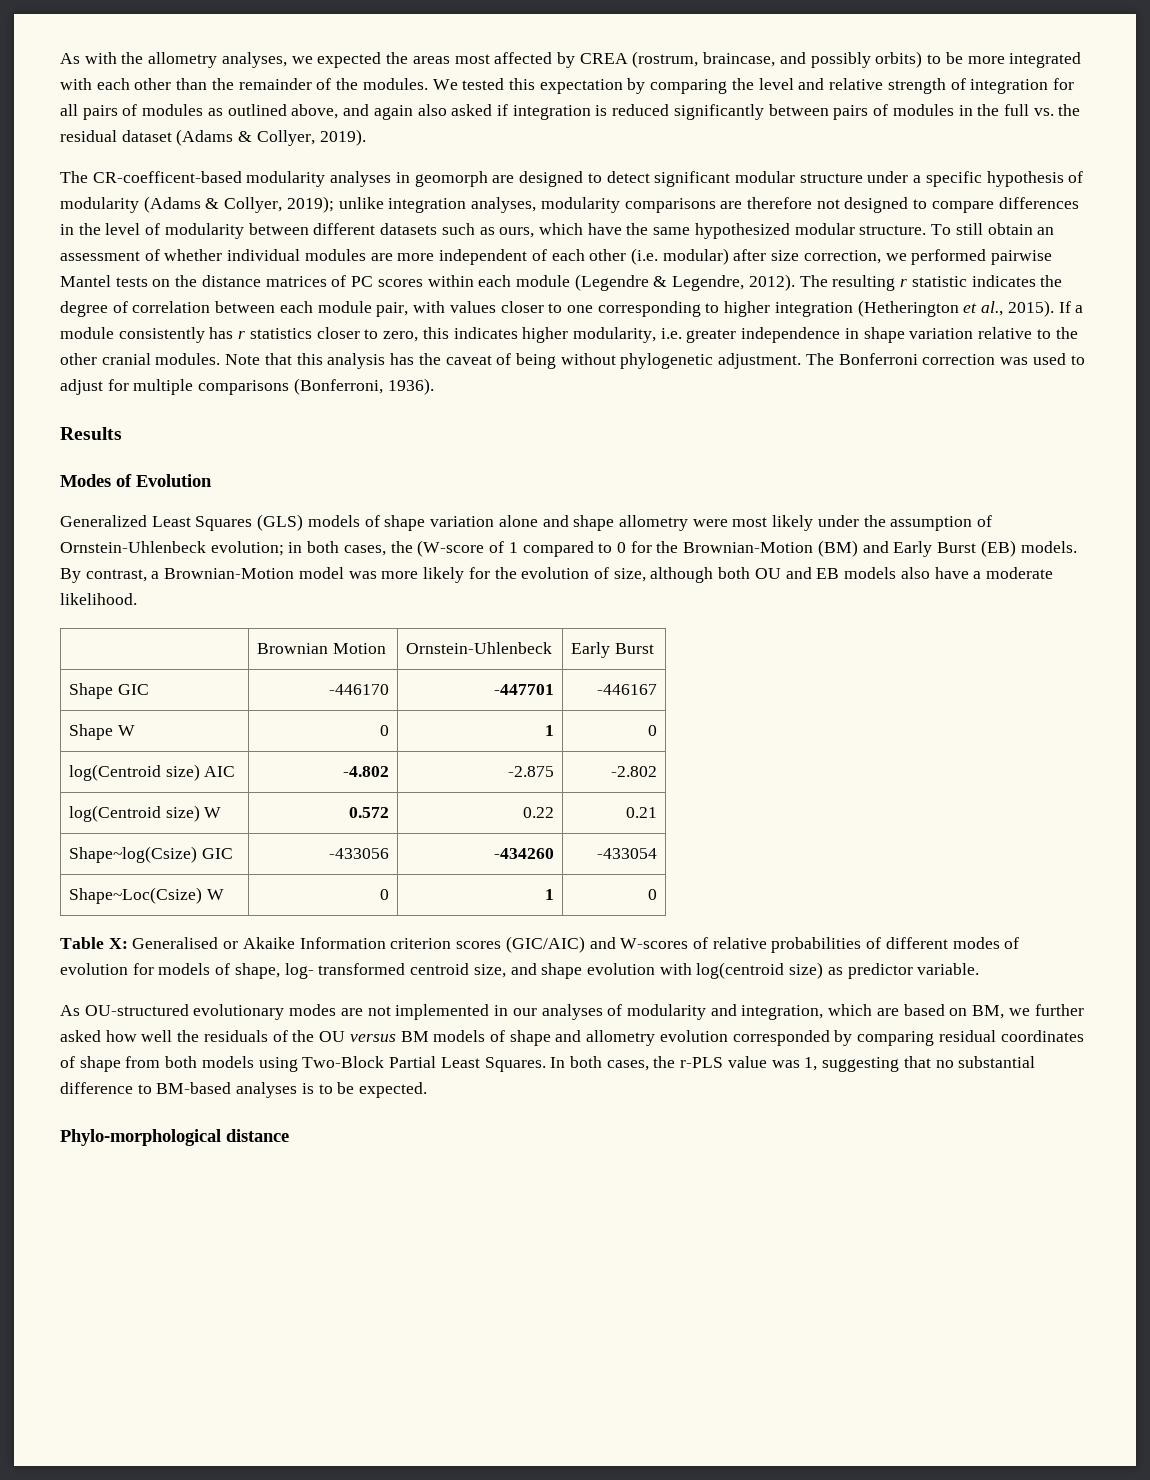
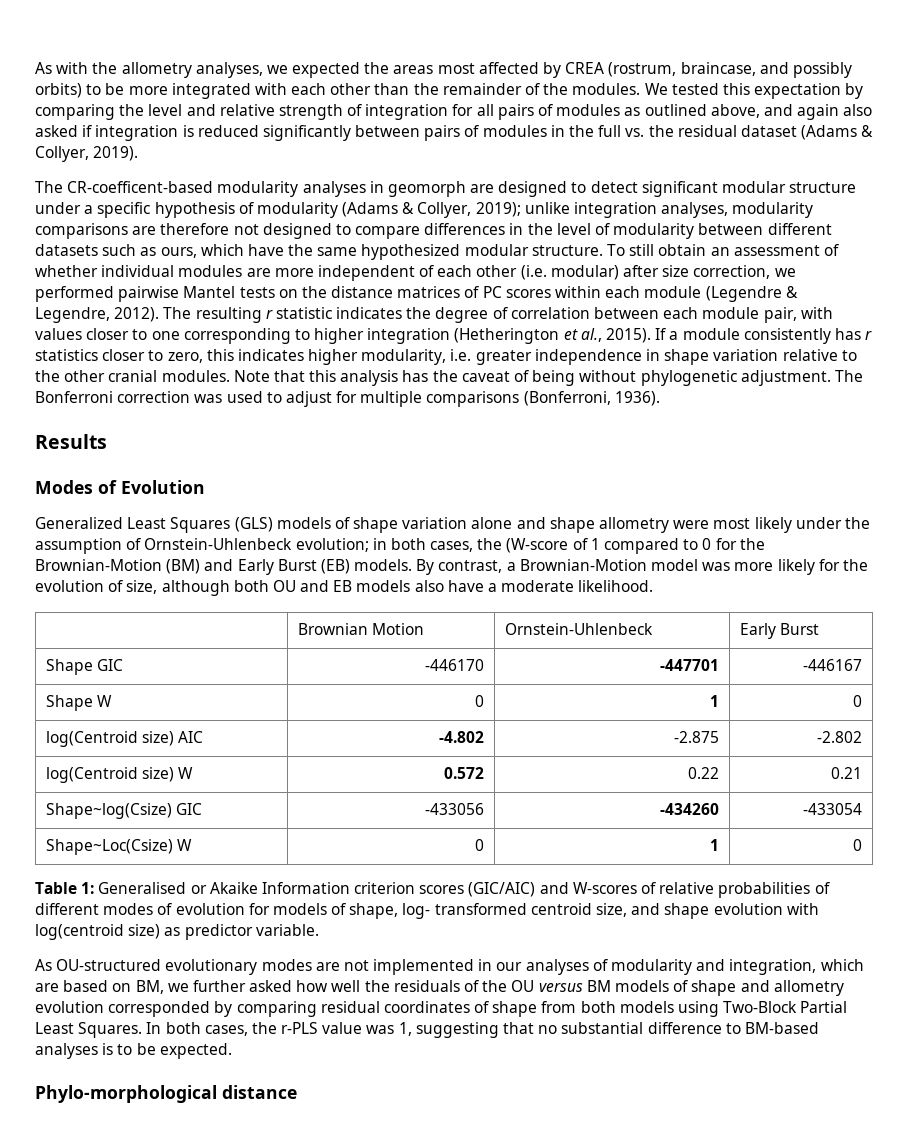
[108,938,128,949] X: -> [81,882,95,894] 1:

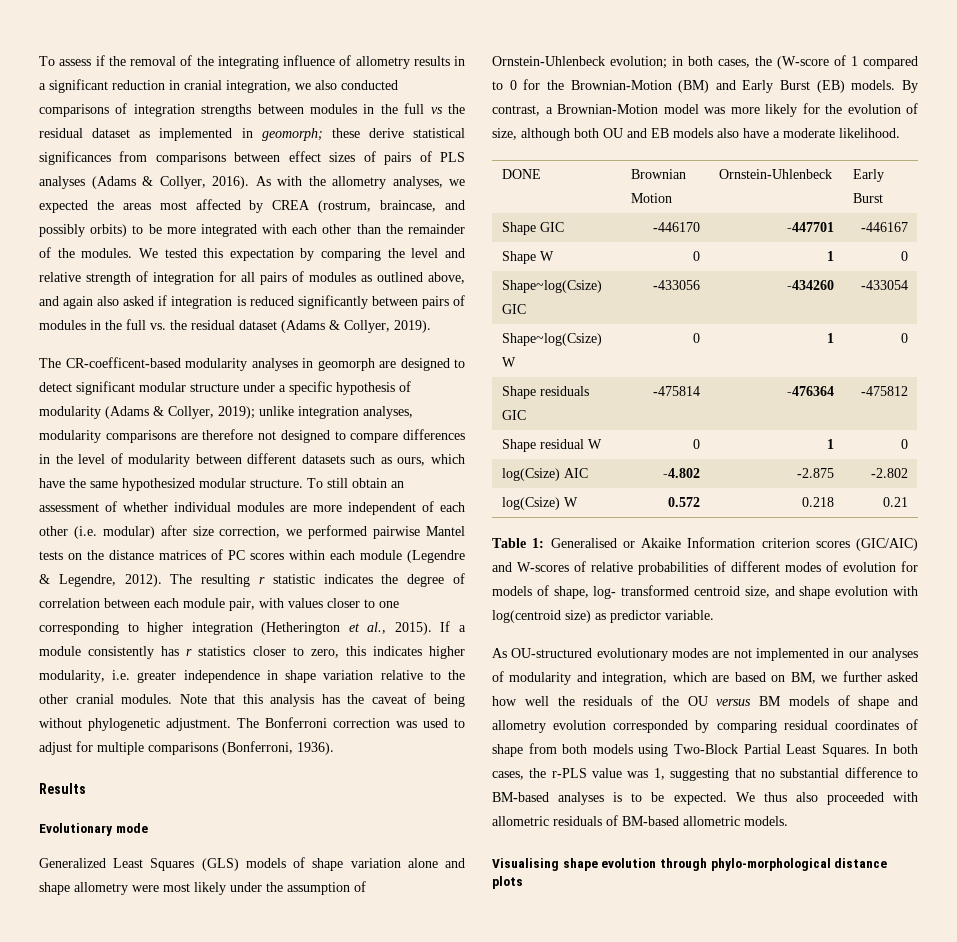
(35, 68) none -> [39,55,465,69] [39,79,398,93] [39,103,465,117] [39,128,465,141] [39,151,466,165] [39,176,249,189] To assess if the removal of the integrating influence of allometry results in a significant reduction in cranial integration, we also conducted comparisons of integration strengths between modules in the full vs the residual dataset as implemented in geomorph; these derive statistical significances from comparisons between effect sizes of pairs of PLS analyses (Adams & Collyer, 2016).
[35,480,205,494] Modes of Evolution -> [39,823,148,836] Evolutionary mode
(654, 586) none -> [501,169,541,179] DONE
[45,731,204,747] [439,731,485,743] [674,731,720,743] [817,731,863,743] [45,767,194,783] [444,767,485,779] [688,767,720,779] [831,767,863,779] // log(Centroid size) AIC | -4.802 | -2.875 | -2.802 // log(Centroid size) W | 0.572 | 0.22 | 0.21 -> (909, 256) none
[45,839,193,855] [475,839,485,851] [710,839,720,851] [853,839,863,851] Shape~Loc(Csize) W | 0 | 1 | 0 -> [501,333,602,346] [501,357,516,367] [693,333,701,343] [827,333,835,343] [901,333,909,343] [501,386,589,399] [501,410,526,420] [653,386,701,396] [787,386,835,396] [861,386,909,396] [501,439,602,452] [693,439,701,449] [827,439,835,449] [901,439,909,449] [501,468,588,481] [663,468,701,478] [797,468,835,478] [871,468,909,478] [501,497,578,510] [668,497,701,507] [802,497,835,507] [883,497,909,507] Shape~log(Csize) W | 0 | 1 | 0 // Shape residuals GIC | -475814 | -476364 | -475812 // Shape residual W | 0 | 1 | 0 // log(Csize) AIC | -4.802 | -2.875 | -2.802 // log(Csize) W | 0.572 | 0.218 | 0.21
[35,1085,297,1103] // Phylo-morphological distance -> [735,792,918,805] [492,815,788,826] [492,858,888,871] [492,876,523,889] We thus also proceeded with allometric residuals of BM-based allometric models. // Visualising shape evolution through phylo-morphological distance plots

